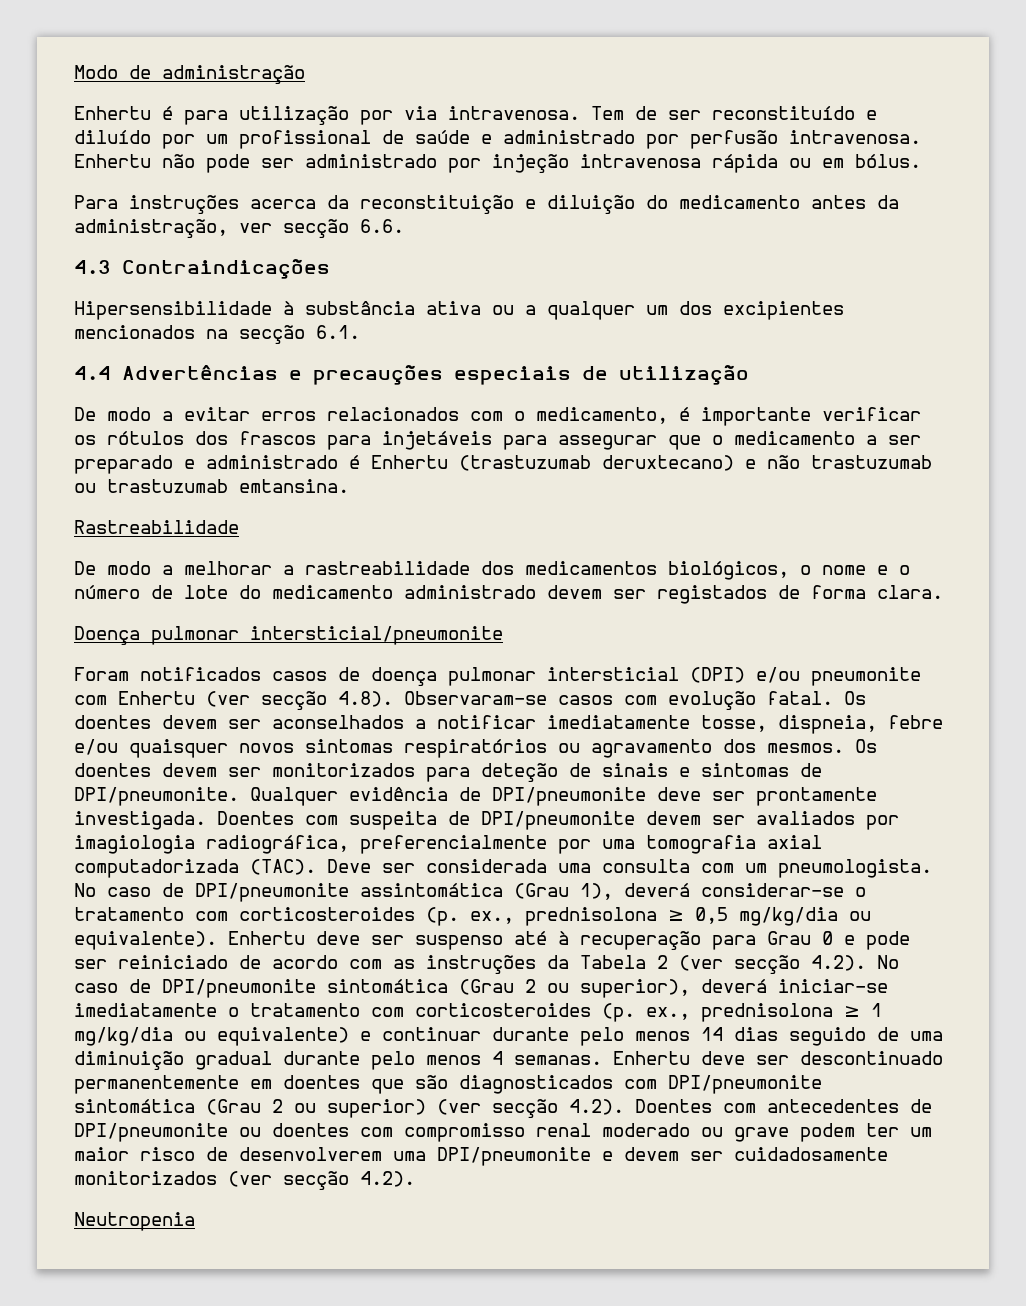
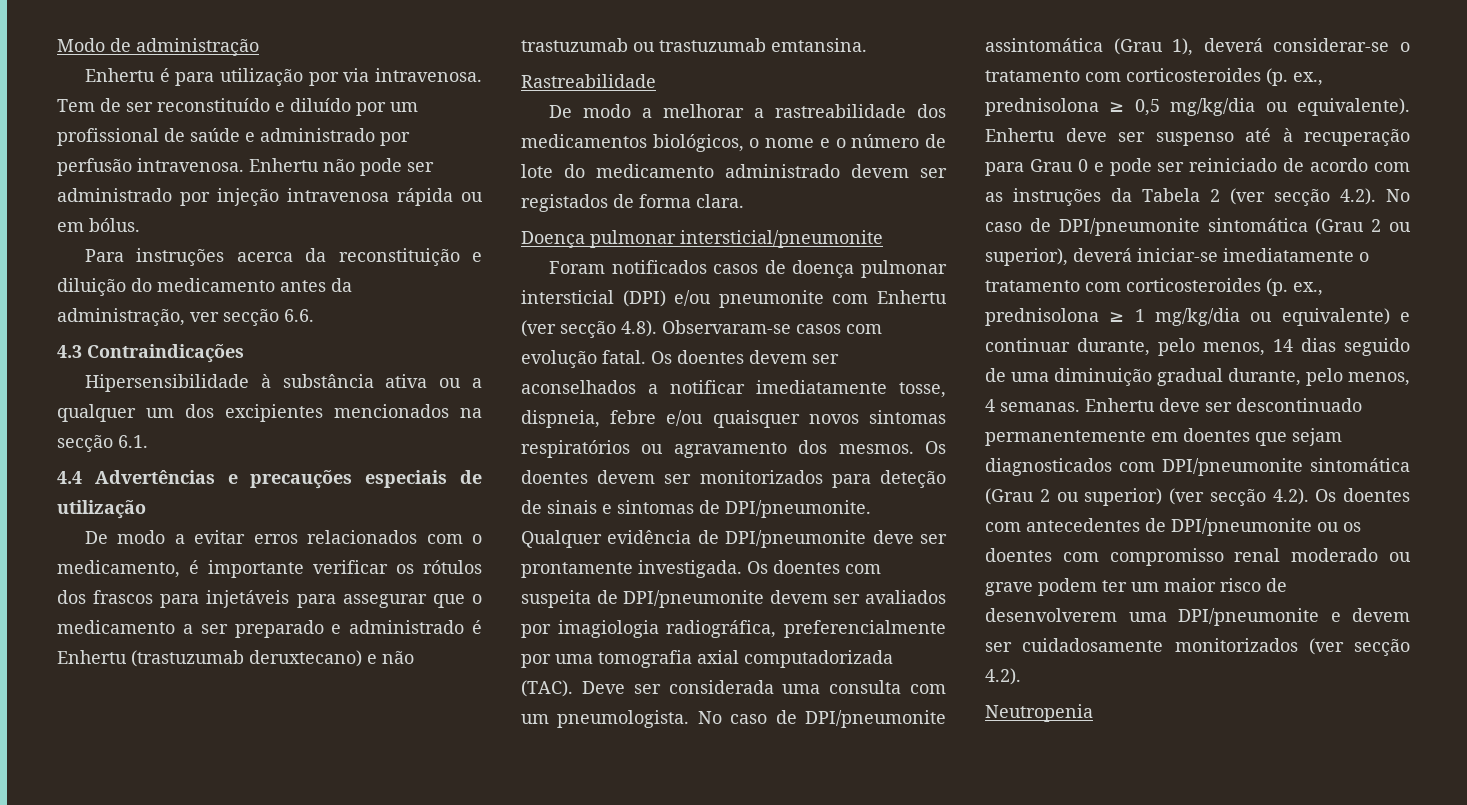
[217,811,294,825] Doentes -> [747,560,840,574] Os doentes
[492,1027,690,1046] durante pelo menos -> [1077,338,1265,356] durante, pelo menos,
[283,1051,481,1070] durante pelo menos -> [1228,368,1410,386] durante, pelo menos,
[415,1075,448,1089] são -> [1292,428,1342,446] sejam
[635,1099,712,1113] Doentes -> [1315,488,1410,502] Os doentes
(261, 1132) none -> [1343,522,1361,532] os

